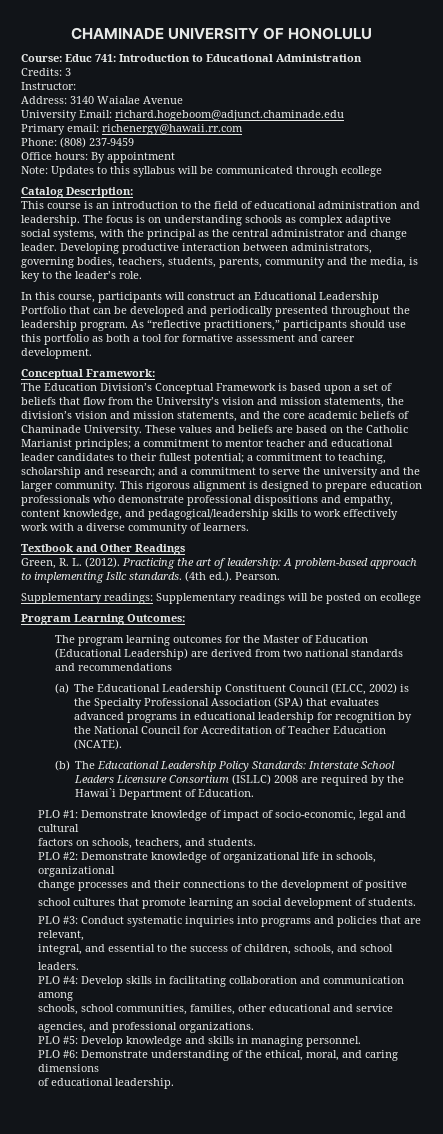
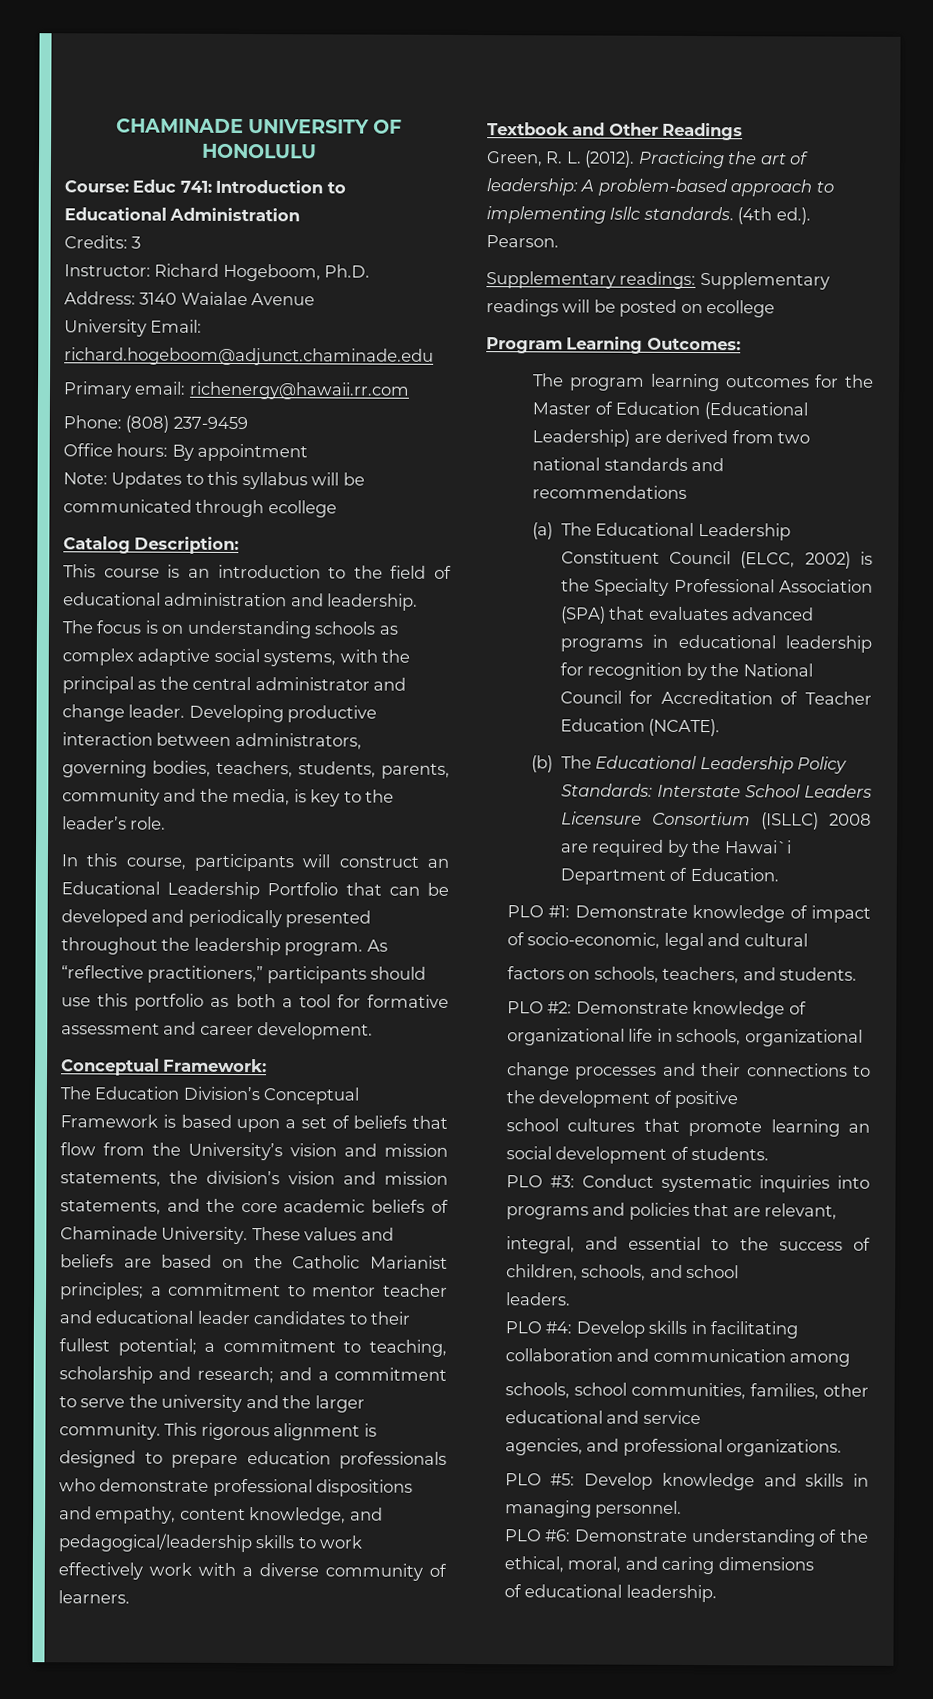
(76, 86) none -> [154,263,371,282] Richard Hogeboom, Ph.D.

